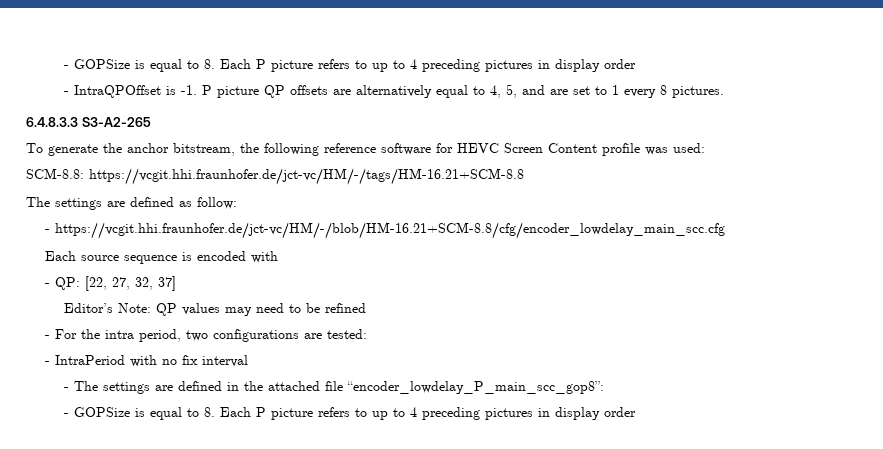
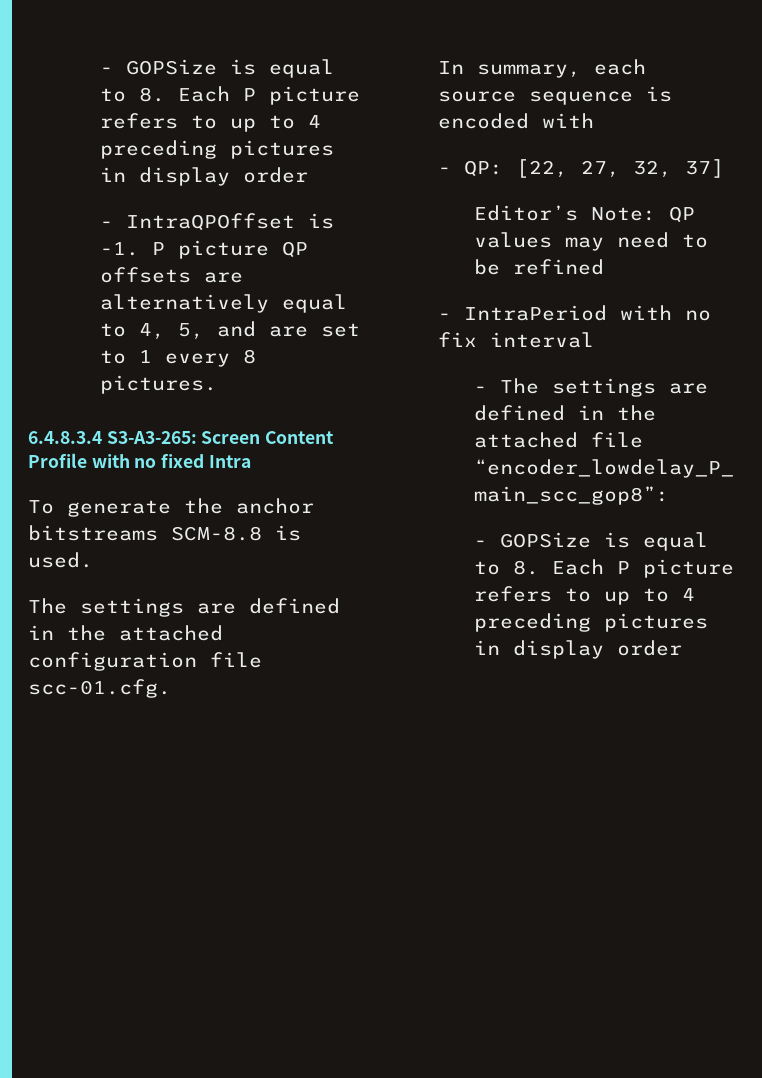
[26,117,151,127] [26,143,705,156] [26,168,524,185] [26,197,237,210] [44,222,725,239] [44,251,76,261] 6.4.8.3.3 S3-A2-265 // To generate the anchor bitstream, the following reference software for HEVC Screen Content profile was used: // SCM-8.8: https://vcgit.hhi.fraunhofer.de/jct-vc/HM/-/tags/HM-16.21+SCM-8.8 // The settings are defined as follow: // - https://vcgit.hhi.fraunhofer.de/jct-vc/HM/-/blob/HM-16.21+SCM-8.8/cfg/encoder_lowdelay_main_scc.cfg // Each -> [28,431,335,444] [28,453,251,468] [28,498,314,517] [28,525,301,541] [28,552,93,568] [28,598,340,617] [28,625,223,641] [28,652,262,671] [28,679,171,698] [437,59,646,78] 6.4.8.3.4 S3-A3-265: Screen Content Profile with no fixed Intra // To generate the anchor bitstreams SCM-8.8 is used. // The settings are defined in the attached configuration file scc-01.cfg. // In summary, each
[44,329,367,342] // - For the intra period, two configurations are tested: -> (604, 267) none

